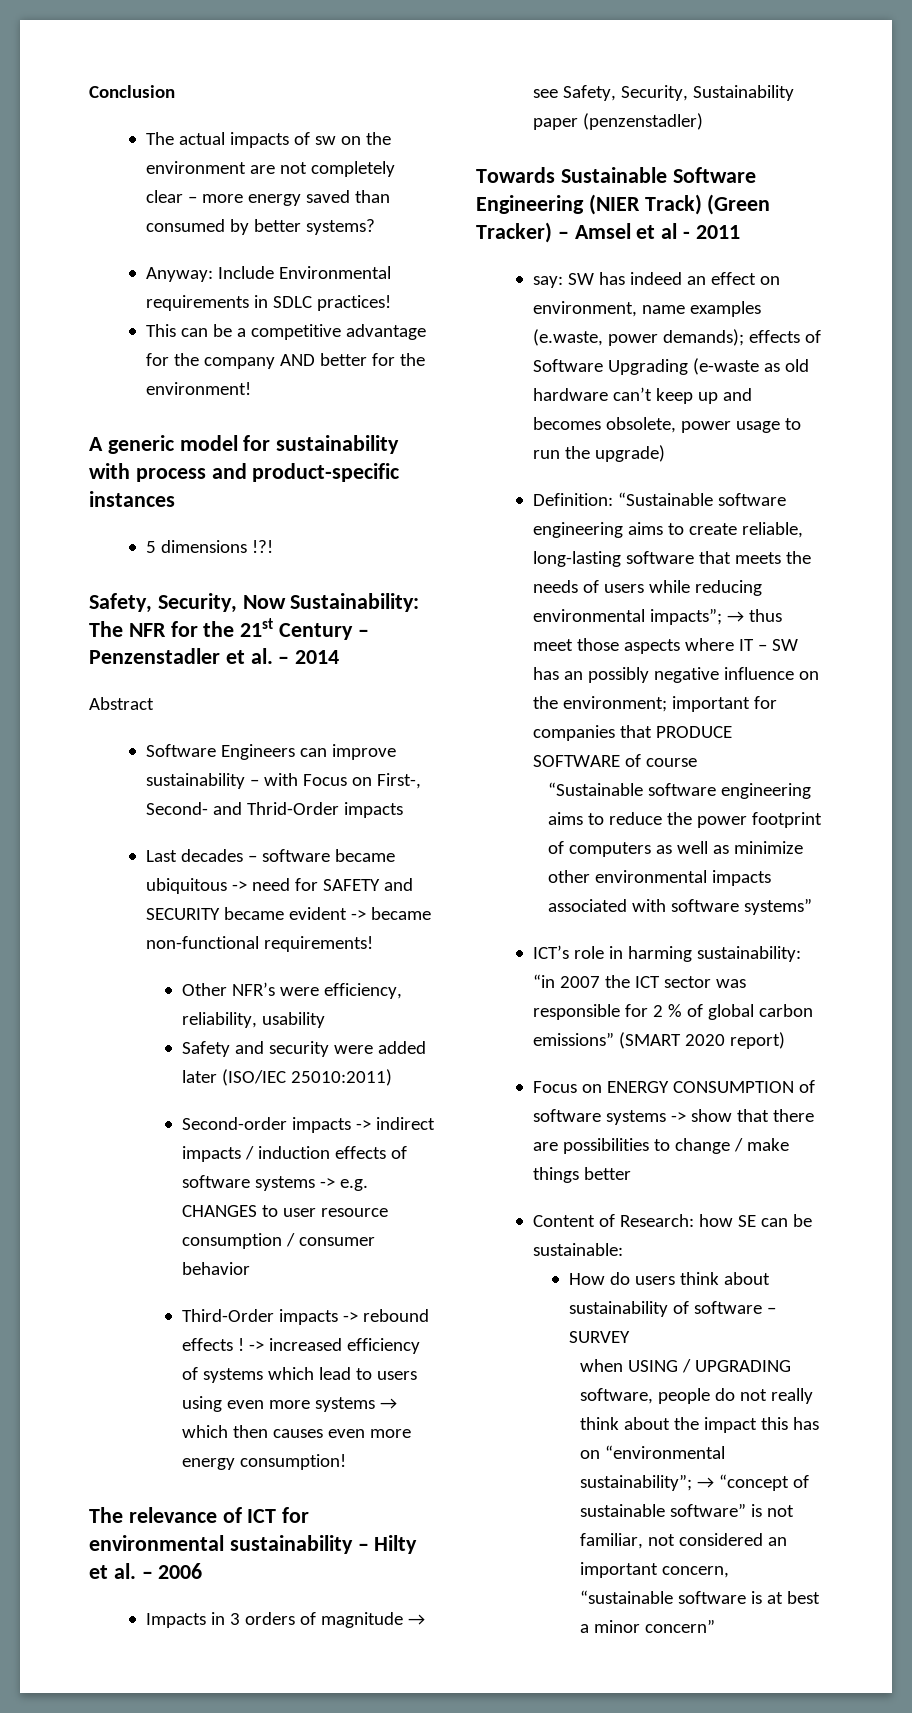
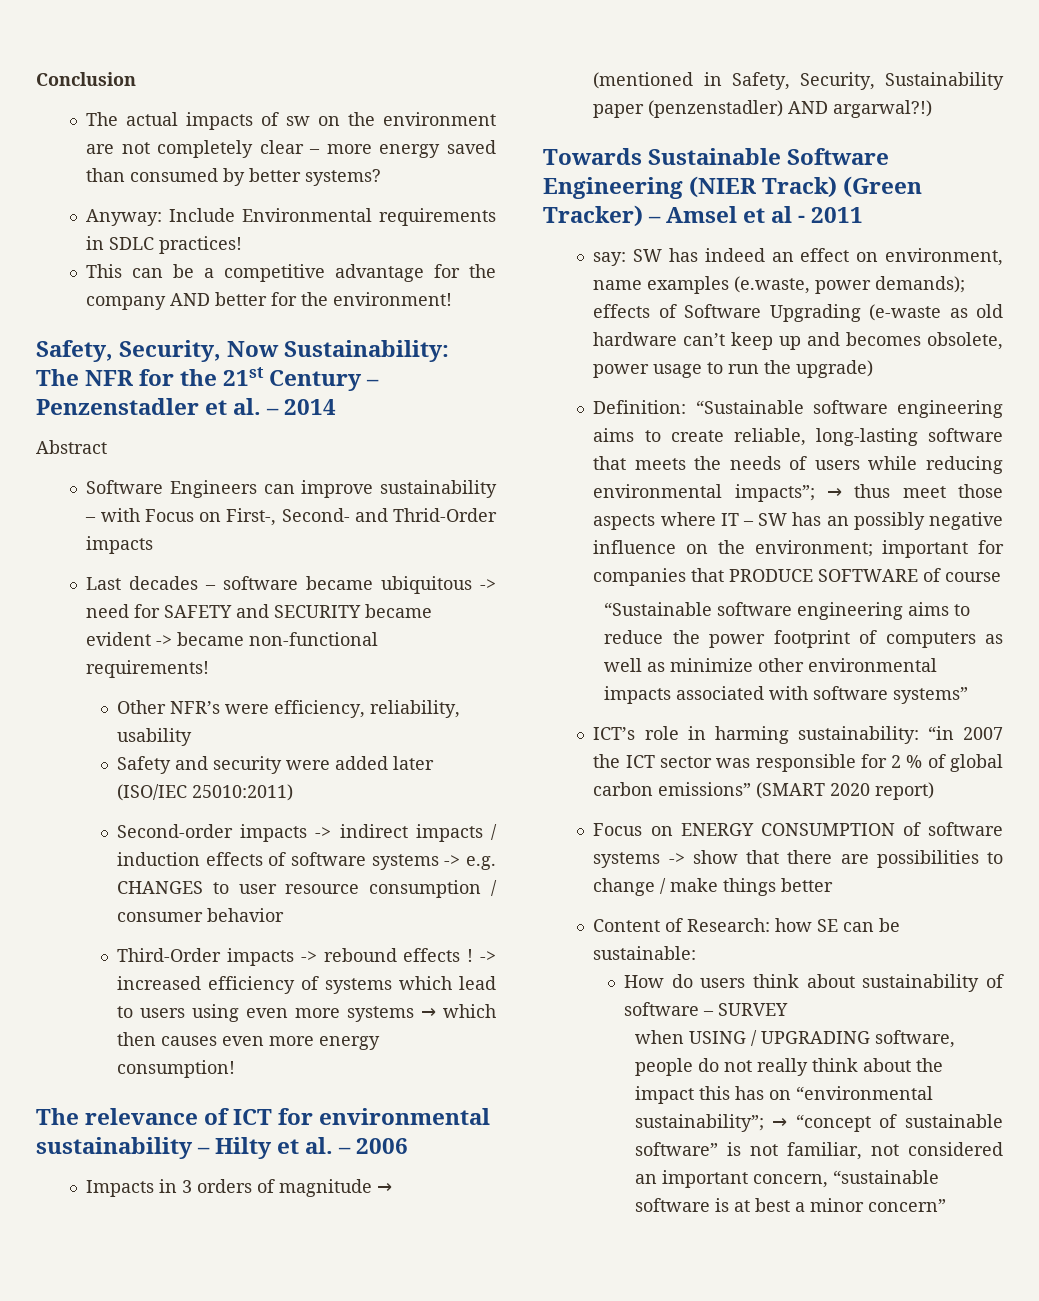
[89,435,400,454] [89,463,400,482] [89,491,175,507] [145,540,273,553] // A generic model for sustainability with process and product-specific instances // 5 dimensions !?! -> (453, 299) none
[532,89,558,98] see -> [593,72,722,89] (mentioned in
(703, 121) none -> [788,100,933,118] AND argarwal?!)

